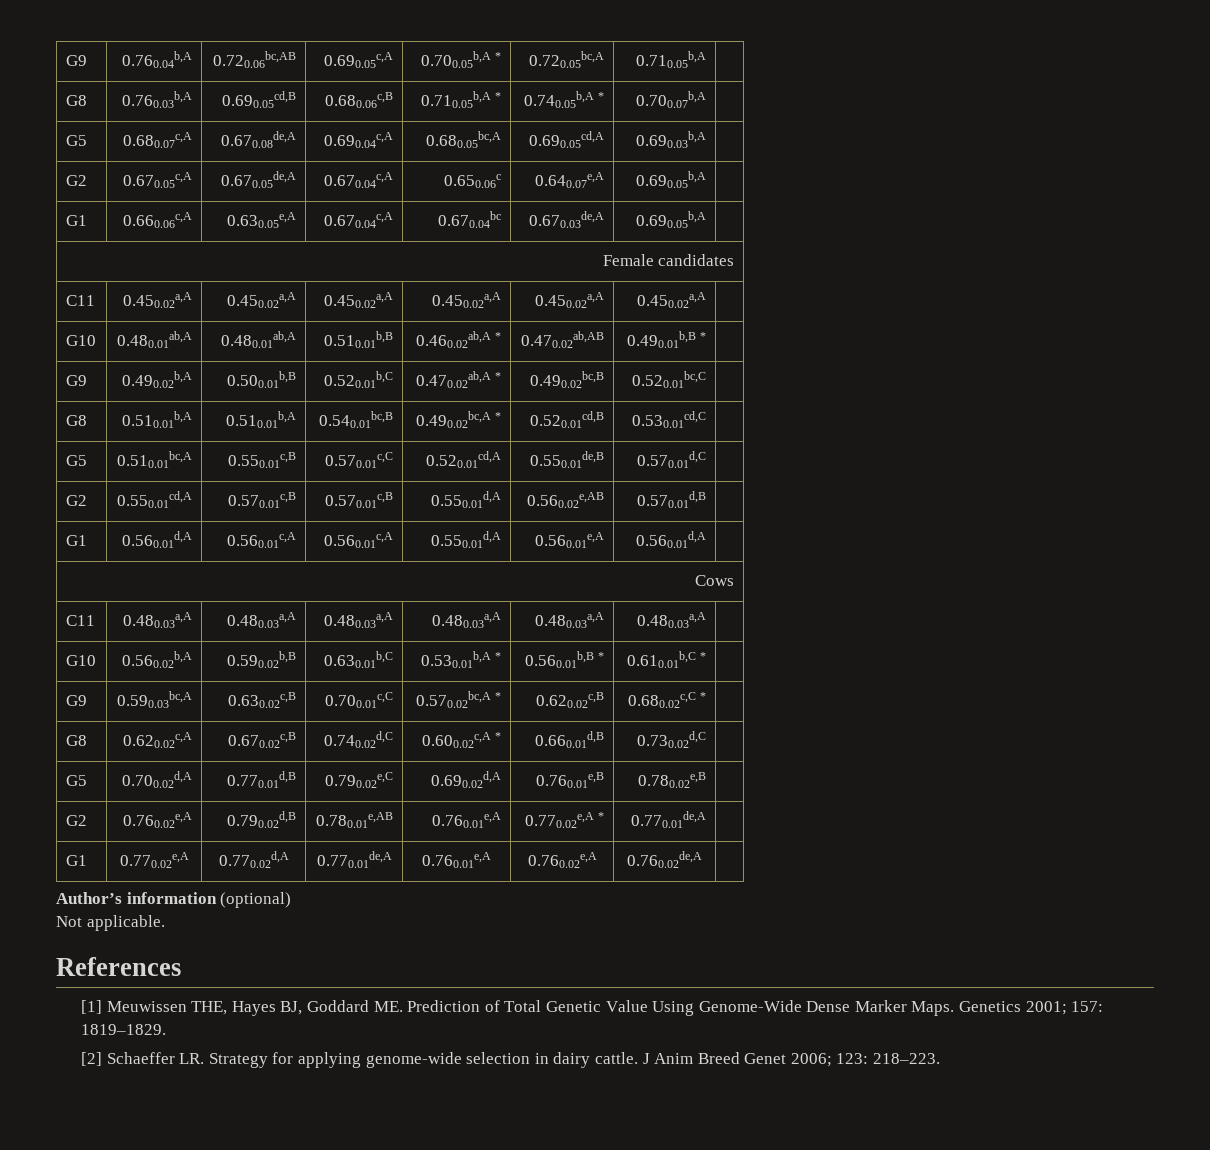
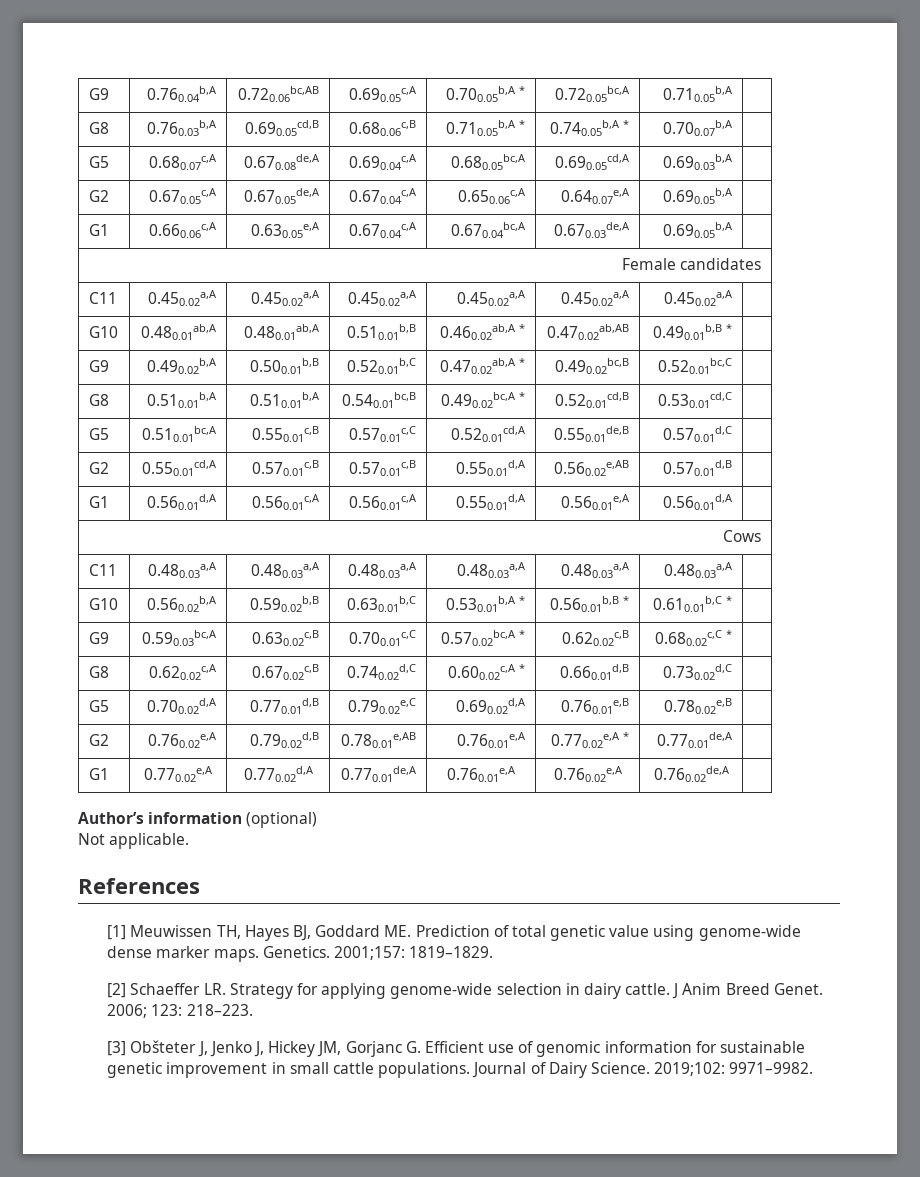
[444,174,502,188] 0.650.06c -> [458,188,527,204] 0.650.06c,A
[438,211,502,228] 0.670.04bc -> [451,222,527,238] 0.670.04bc,A
[191,1001,228,1015] THE, -> [216,925,241,939] TH,
[504,1000,1104,1016] Total Genetic Value Using Genome-Wide Dense Marker Maps. Genetics 2001; 157: -> [511,925,801,941] [107,946,405,962] total genetic value using genome-wide dense marker maps. Genetics. 2001;157:
[744,1053,787,1064] Genet -> [773,983,823,995] Genet.
(941, 1058) none -> [107,1040,805,1057] [107,1062,814,1078] // [3] Obšteter J, Jenko J, Hickey JM, Gorjanc G. Efficient use of genomic information for sustainable genetic improvement in small cattle populations. Journal of Dairy Science. 2019;102: 9971–9982.

